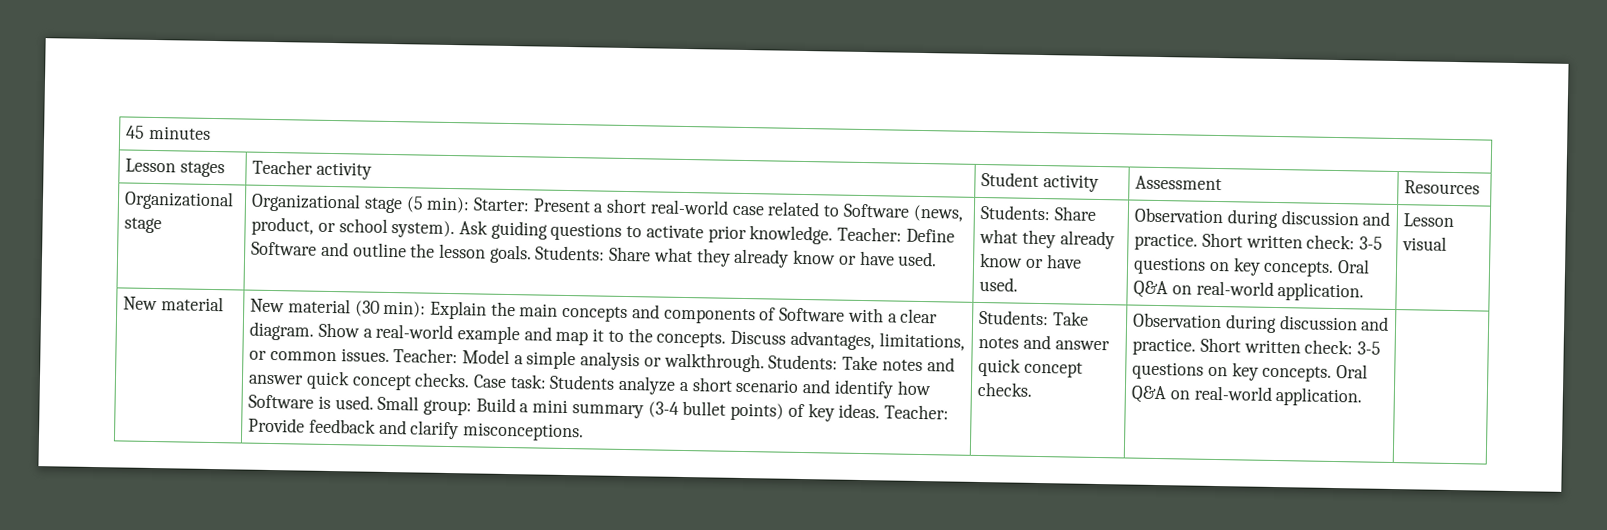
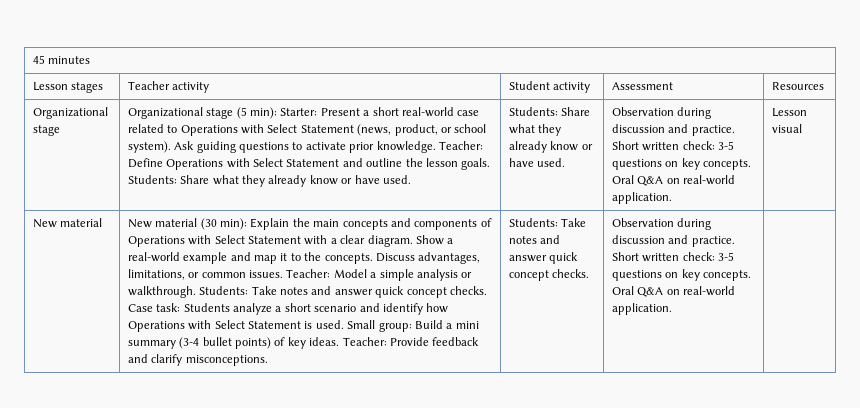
[842,203,910,218] Software -> [180,124,354,136] Operations with Select Statement
[251,241,318,256] Software -> [166,158,340,170] Operations with Select Statement
[779,307,846,322] Software -> [127,235,302,247] Operations with Select Statement
[248,394,315,409] Software -> [127,320,302,332] Operations with Select Statement

